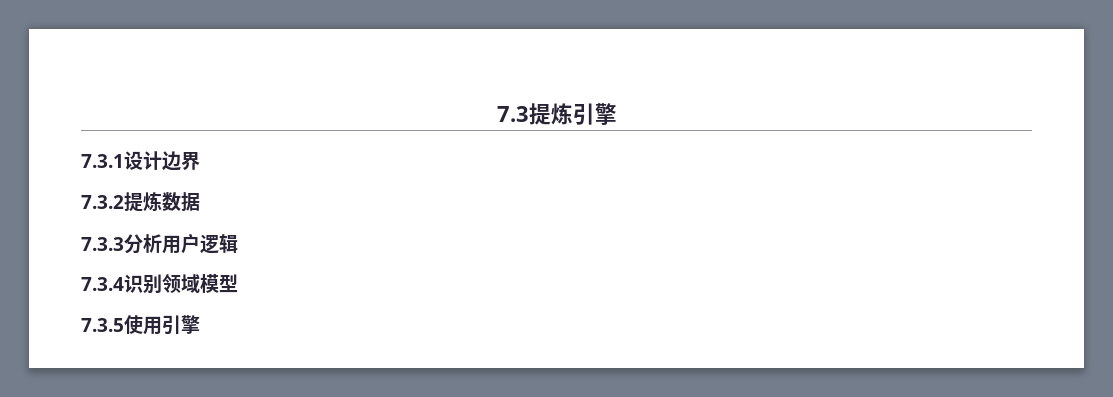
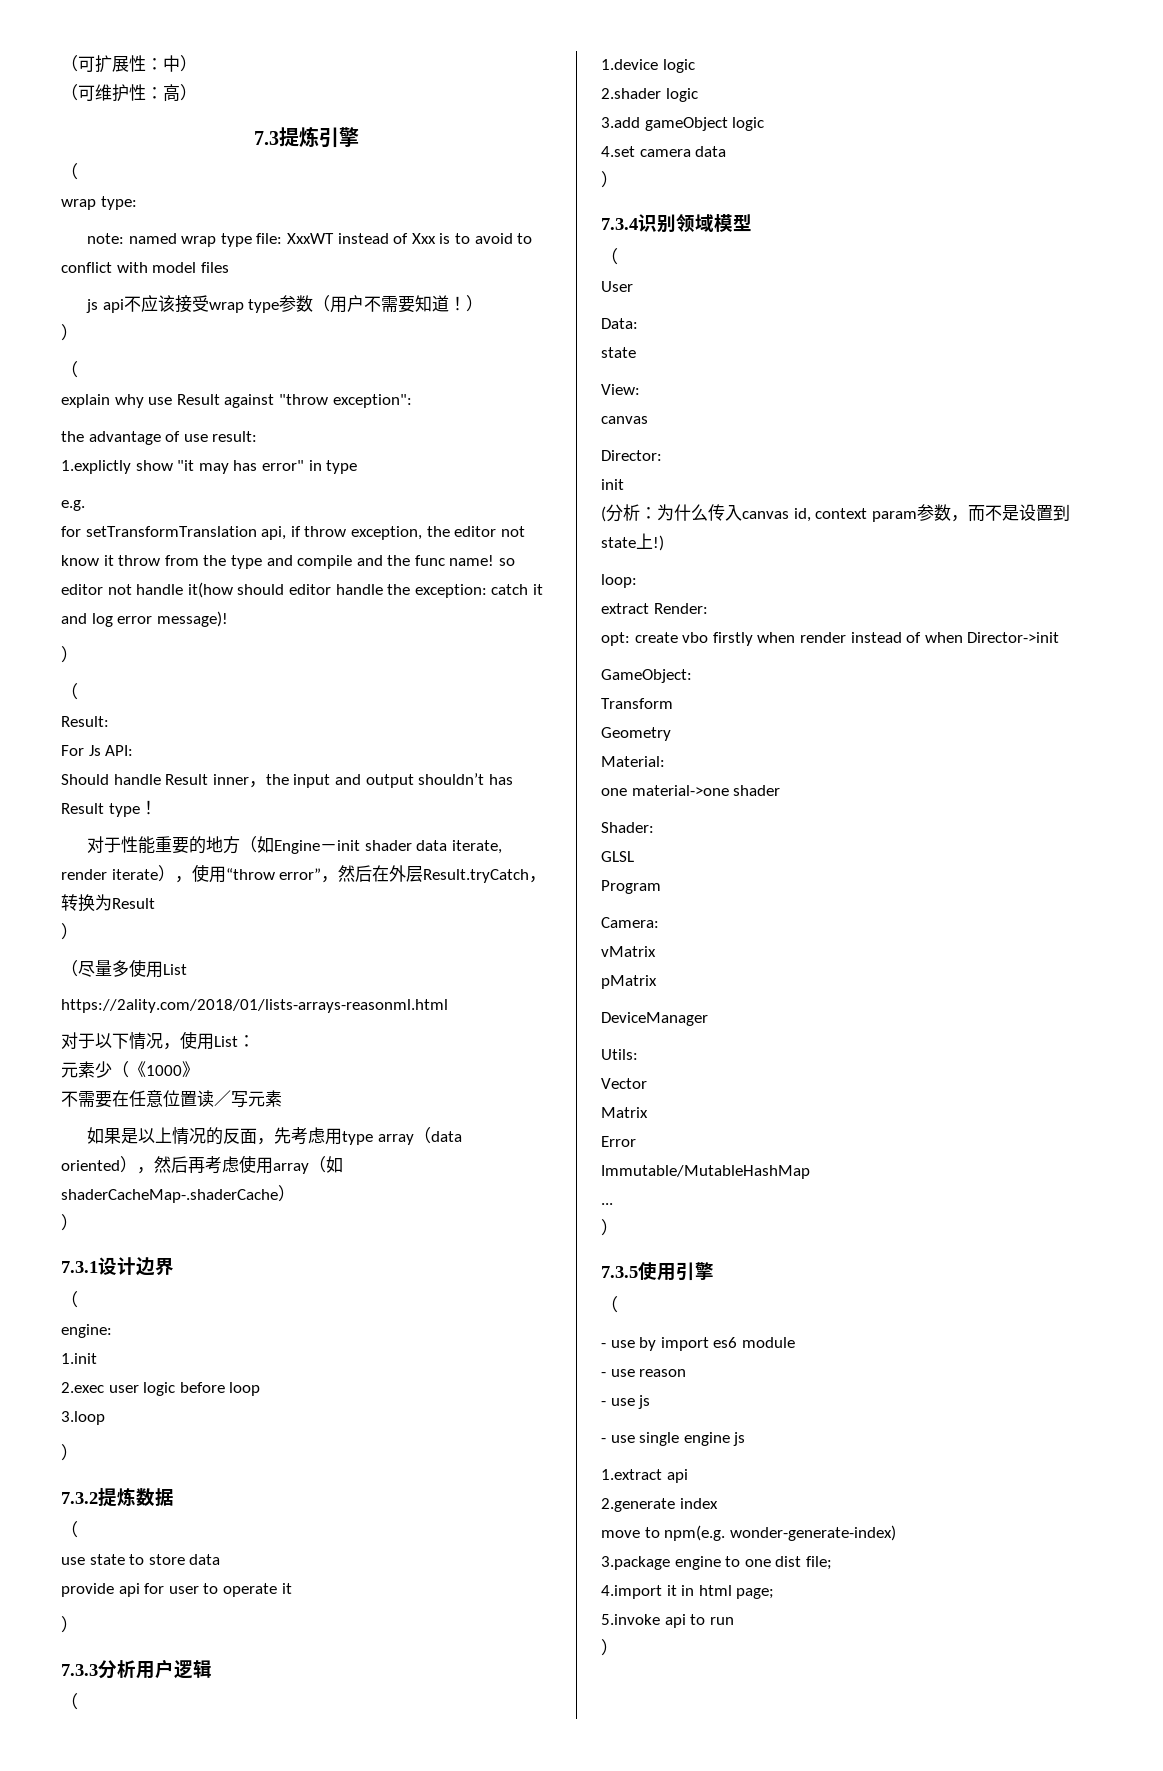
[496,103,617,125] [81,151,200,171] [81,192,200,212] [81,233,238,254] [81,274,238,294] [81,315,200,335] 7.3提炼引擎 // 7.3.1设计边界 // 7.3.2提炼数据 // 7.3.3分析用户逻辑 // 7.3.4识别领域模型 // 7.3.5使用引擎 -> [61,55,197,73] [61,84,197,102] [253,127,359,148] [61,163,78,180] [61,196,137,210] [87,233,533,247] [61,262,229,273] [86,295,484,313] [61,324,78,341] [61,361,78,378] [61,394,412,408] [61,431,258,445] [61,460,358,474] [61,500,85,511] [61,526,525,540] [61,555,516,569] [61,582,543,598] [61,611,228,627] [61,646,78,663] [61,683,78,700] [61,716,109,727] [61,745,134,756] [61,773,513,788] [61,800,157,817] [87,836,502,854] [61,864,547,883] [61,894,155,912] [61,923,78,940] [61,959,187,978] [61,999,448,1013] [61,1031,255,1050] [61,1061,199,1078] [61,1090,282,1108] [87,1127,462,1145] [61,1155,343,1174] [61,1185,295,1203] [61,1214,78,1231] [61,1257,174,1276] [61,1291,78,1308] [61,1324,112,1338] [61,1353,97,1364] [61,1382,261,1396] [61,1411,105,1425] [61,1444,78,1461] [61,1487,174,1507] [61,1521,78,1538] [61,1554,221,1565] [61,1583,292,1597] [61,1616,78,1633] [61,1659,212,1679] [61,1693,78,1710] [601,59,695,73] [601,88,698,102] [601,117,765,131] [601,146,727,157] [601,171,618,188] [601,214,752,233] [601,248,618,265] [601,281,633,292] [601,318,638,329] [601,347,636,358] [601,384,640,395] [601,416,648,424] [601,450,662,461] [601,479,624,490] [601,504,1070,522] [601,533,664,551] [601,574,637,588] [601,603,708,614] [601,632,1060,646] [601,669,692,683] [601,698,673,709] [601,727,671,741] [601,756,665,767] [601,785,781,796] [601,822,654,833] [601,851,634,862] [601,880,661,894] [601,917,659,928] [601,946,656,957] [601,975,657,989] [601,1012,708,1026] [601,1049,638,1060] [601,1078,647,1089] [601,1107,648,1118] [601,1136,636,1147] [601,1165,810,1179] [601,1203,613,1205] [601,1219,618,1236] [601,1262,714,1281] [601,1296,618,1313] [601,1337,795,1351] [601,1369,687,1377] [601,1395,651,1409] [601,1432,746,1446] [601,1469,688,1483] [601,1498,718,1512] [601,1525,896,1541] [601,1556,832,1570] [601,1585,775,1599] [601,1614,734,1628] [601,1639,618,1656] （可扩展性：中） // （可维护性：高） // 7.3提炼引擎 // （ // wrap type: // note: named wrap type file: XxxWT instead of Xxx is to avoid to conflict with model files // js api不应该接受wrap type参数（用户不需要知道！） // ） // （ // explain why use Result against "throw exception": // the advantage of use result: // 1.explictly show "it may has error" in type // e.g. // for setTransformTranslation api, if throw exception, the editor not know it throw from the type and compile and the func name! so editor not handle it(how should editor handle the exception: catch it and log error message)! // ） // （ // Result: // For Js API: // Should handle Result inner，the input and output shouldn’t has Result type！ // 对于性能重要的地方（如Engine－init shader data iterate, render iterate），使用“throw error”，然后在外层Result.tryCatch，转换为Result // ） // （尽量多使用List // https://2ality.com/2018/01/lists-arrays-reasonml.html // 对于以下情况，使用List： // 元素少（《1000》 // 不需要在任意位置读／写元素 // 如果是以上情况的反面，先考虑用type array（data oriented），然后再考虑使用array（如shaderCacheMap-.shaderCache） // ） // 7.3.1设计边界 // （ // engine: // 1.init // 2.exec user logic before loop // 3.loop // ） // 7.3.2提炼数据 // （ // use state to store data // provide api for user to operate it // ） // 7.3.3分析用户逻辑 // （ // 1.device logic // 2.shader logic // 3.add gameObject logic // 4.set camera data // ） // 7.3.4识别领域模型 // （ // User // Data: // state // View: // canvas // Director: // init // (分析：为什么传入canvas id, context param参数，而不是设置到state上!) // loop: // extract Render: // opt: create vbo firstly when render instead of when Director->init // GameObject: // Transform // Geometry // Material: // one material->one shader // Shader: // GLSL // Program // Camera: // vMatrix // pMatrix // DeviceManager // Utils: // Vector // Matrix // Error // Immutable/MutableHashMap // ... // ） // 7.3.5使用引擎 // （ // - use by import es6 module // - use reason // - use js // - use single engine js // 1.extract api // 2.generate index // move to npm(e.g. wonder-generate-index) // 3.package engine to one dist file; // 4.import it in html page; // 5.invoke api to run // ）

